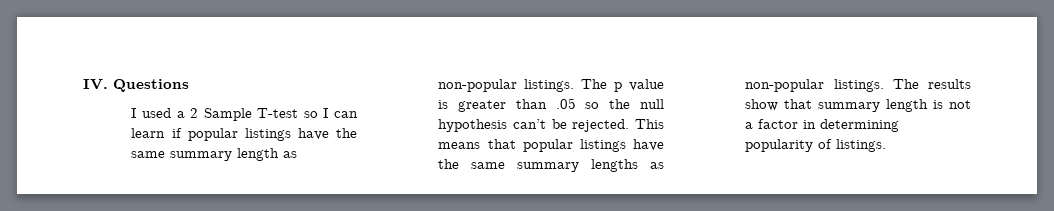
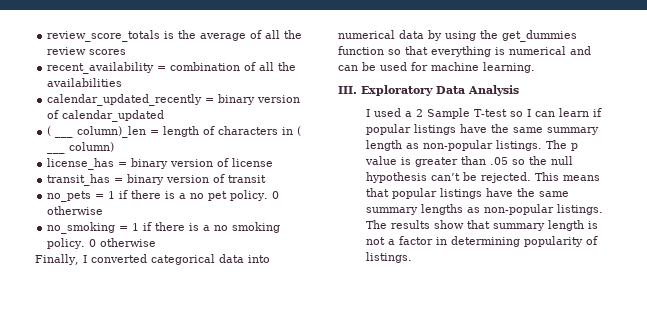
[83,79,189,92] IV. Questions -> [47,30,303,42] [47,47,127,55] [47,62,297,74] [47,78,123,87] [47,94,301,106] [47,110,165,122] [47,126,302,138] [47,142,115,154] [47,158,274,170] [47,174,267,186] [47,190,280,202] [47,206,104,215] [47,222,281,234] [47,238,157,249] [35,254,270,265] [338,30,577,42] [338,46,591,57] [338,62,535,73] [338,85,519,96] review_score_totals is the average of all the review scores // recent_availability = combination of all the availabilities // calendar_updated_recently = binary version of calendar_updated // ( ___ column)_len = length of characters in ( ___ column) // license_has = binary version of license // transit_has = binary version of transit // no_pets = 1 if there is a no pet policy. 0 otherwise // no_smoking = 1 if there is a no smoking policy. 0 otherwise // Finally, I converted categorical data into numerical data by using the get_dummies function so that everything is numerical and can be used for machine learning. // III. Exploratory Data Analysis

